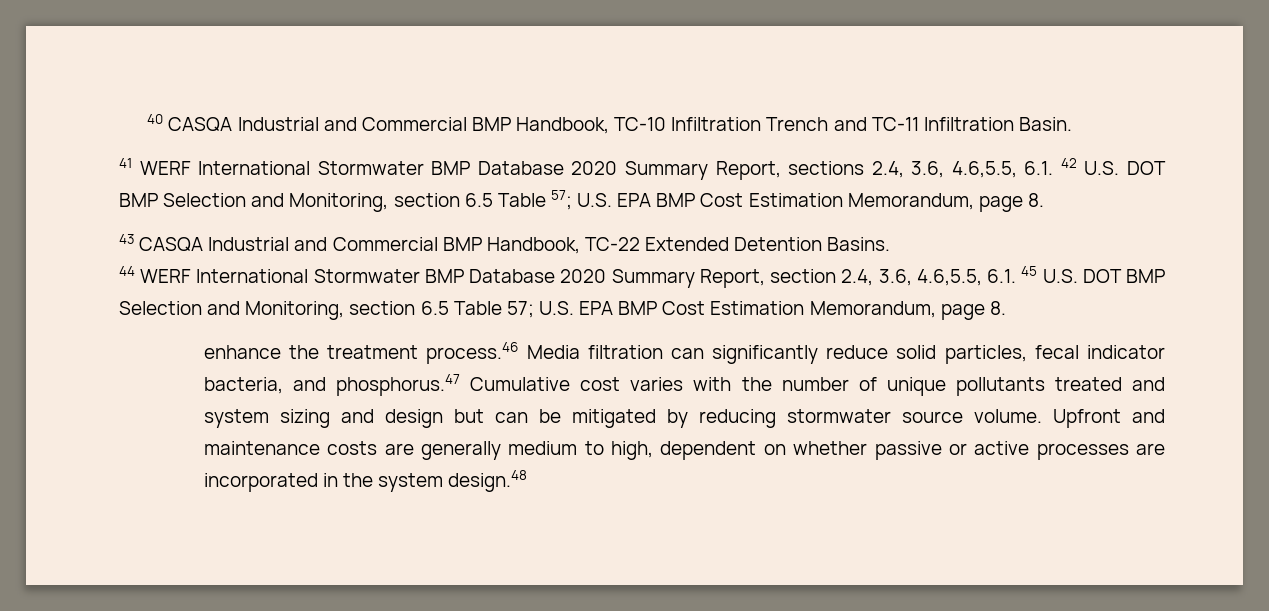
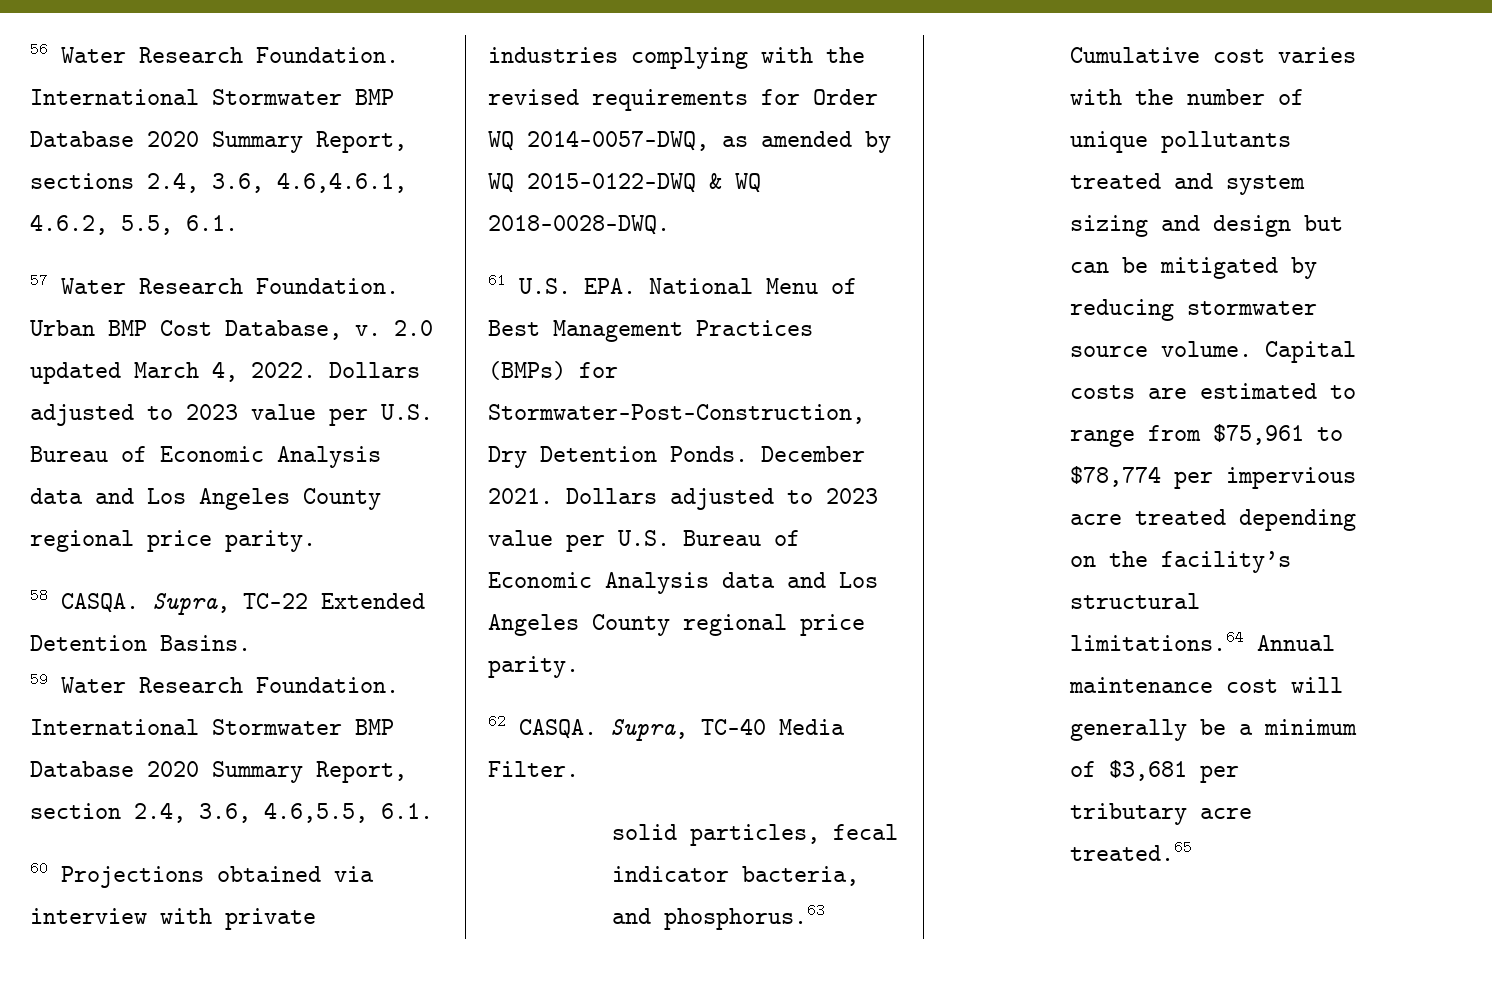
[147,114,1073,134] [119,158,191,175] 40 CASQA Industrial and Commercial BMP Handbook, TC-10 Infiltration Trench and TC-11 Infiltration Basin. // 41 WERF -> [30,42,399,63] 56 Water Research Foundation.
[951,158,1166,178] [119,190,1044,212] [119,234,580,254] 4.6,5.5, 6.1. 42 U.S. DOT BMP Selection and Monitoring, section 6.5 Table 57; U.S. EPA BMP Cost Estimation Memorandum, page 8. // 43 CASQA Industrial and Commercial BMP Handbook, -> [277,172,407,193] [30,214,238,235] [30,273,399,294] [30,320,433,340] [30,361,420,384] [30,404,433,426] [30,446,381,468] [30,488,381,510] [30,530,316,552] [30,588,230,615] 4.6,4.6.1, 4.6.2, 5.5, 6.1. // 57 Water Research Foundation. Urban BMP Cost Database, v. 2.0 updated March 4, 2022. Dollars adjusted to 2023 value per U.S. Bureau of Economic Analysis data and Los Angeles County regional price parity. // 58 CASQA. Supra,
[119,266,192,283] 44 WERF -> [30,672,399,693] 59 Water Research Foundation.
[1021,266,1166,283] [119,301,1006,320] [203,342,889,364] 45 U.S. DOT BMP Selection and Monitoring, section 6.5 Table 57; U.S. EPA BMP Cost Estimation Memorandum, page 8. // enhance the treatment process.46 Media filtration can significantly reduce -> [30,861,374,888] [30,908,316,930] [488,47,865,69] [488,89,878,111] [488,130,891,153] [488,173,761,193] [488,215,670,235] [488,273,857,294] [488,320,813,342] [488,361,618,380] [488,404,865,424] [488,446,865,468] [488,488,878,510] [488,530,800,552] [488,572,878,594] [488,614,865,636] [488,656,579,678] [488,714,845,741] [488,761,579,777] // 60 Projections obtained via interview with private industries complying with the revised requirements for Order WQ 2014-0057-DWQ, as amended by WQ 2015-0122-DWQ & WQ 2018-0028-DWQ. // 61 U.S. EPA. National Menu of Best Management Practices (BMPs) for Stormwater-Post-Construction, Dry Detention Ponds. December 2021. Dollars adjusted to 2023 value per U.S. Bureau of Economic Analysis data and Los Angeles County regional price parity. // 62 CASQA. Supra, TC-40 Media Filter. //
[336,374,461,396] phosphorus.47 -> [663,903,825,930] phosphorus.63
[1052,409,1166,428] [203,441,1165,460] [203,470,528,492] Upfront and maintenance costs are generally medium to high, dependent on whether passive or active processes are incorporated in the system design.48 -> [1264,341,1356,363] [1069,383,1356,399] [1069,424,1343,447] [1069,466,1356,489] [1069,509,1356,531] [1069,551,1291,573] [1069,593,1200,609] [1069,630,1335,651] [1068,677,1343,693] [1069,719,1357,741] [1069,760,1239,783] [1069,803,1252,825] [1069,840,1192,861] Capital costs are estimated to range from $75,961 to $78,774 per impervious acre treated depending on the facility’s structural limitations.64 Annual maintenance cost will generally be a minimum of $3,681 per tributary acre treated.65

